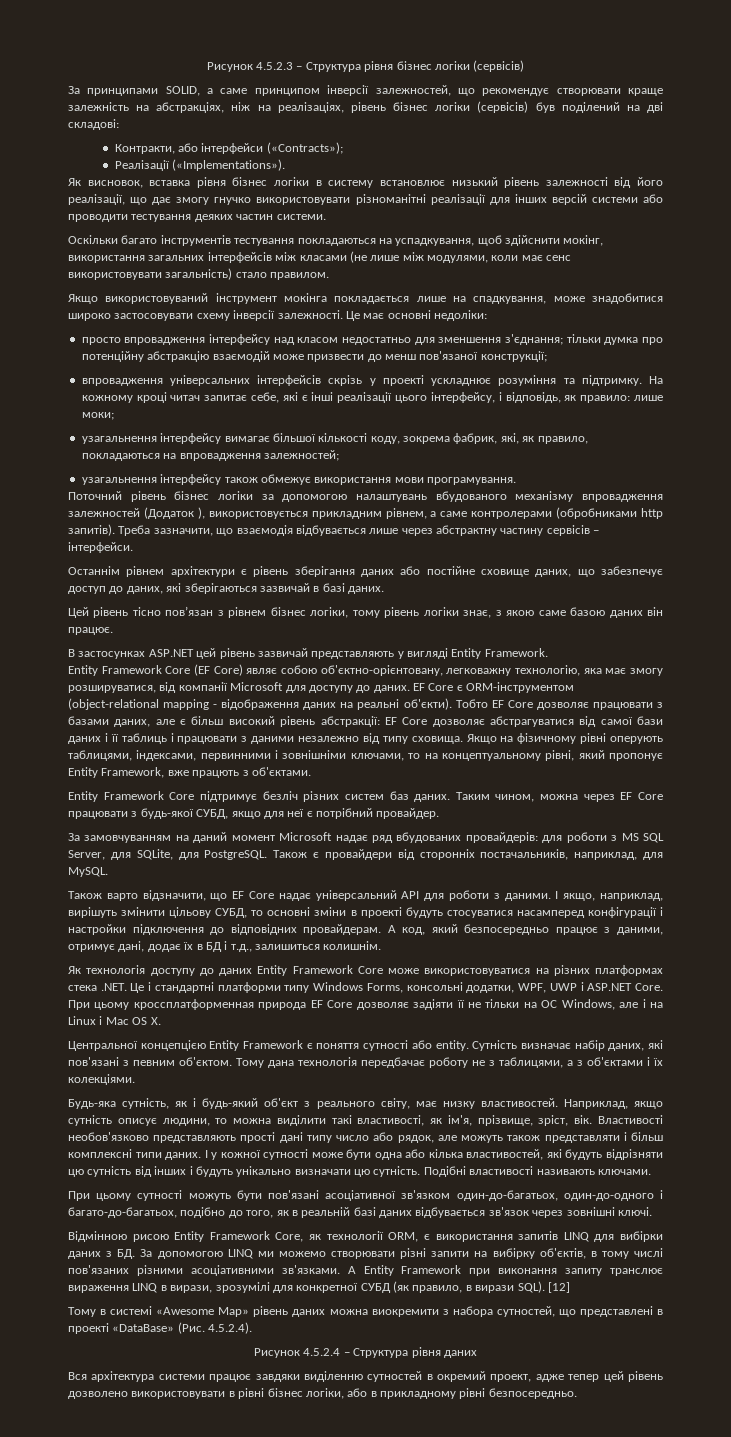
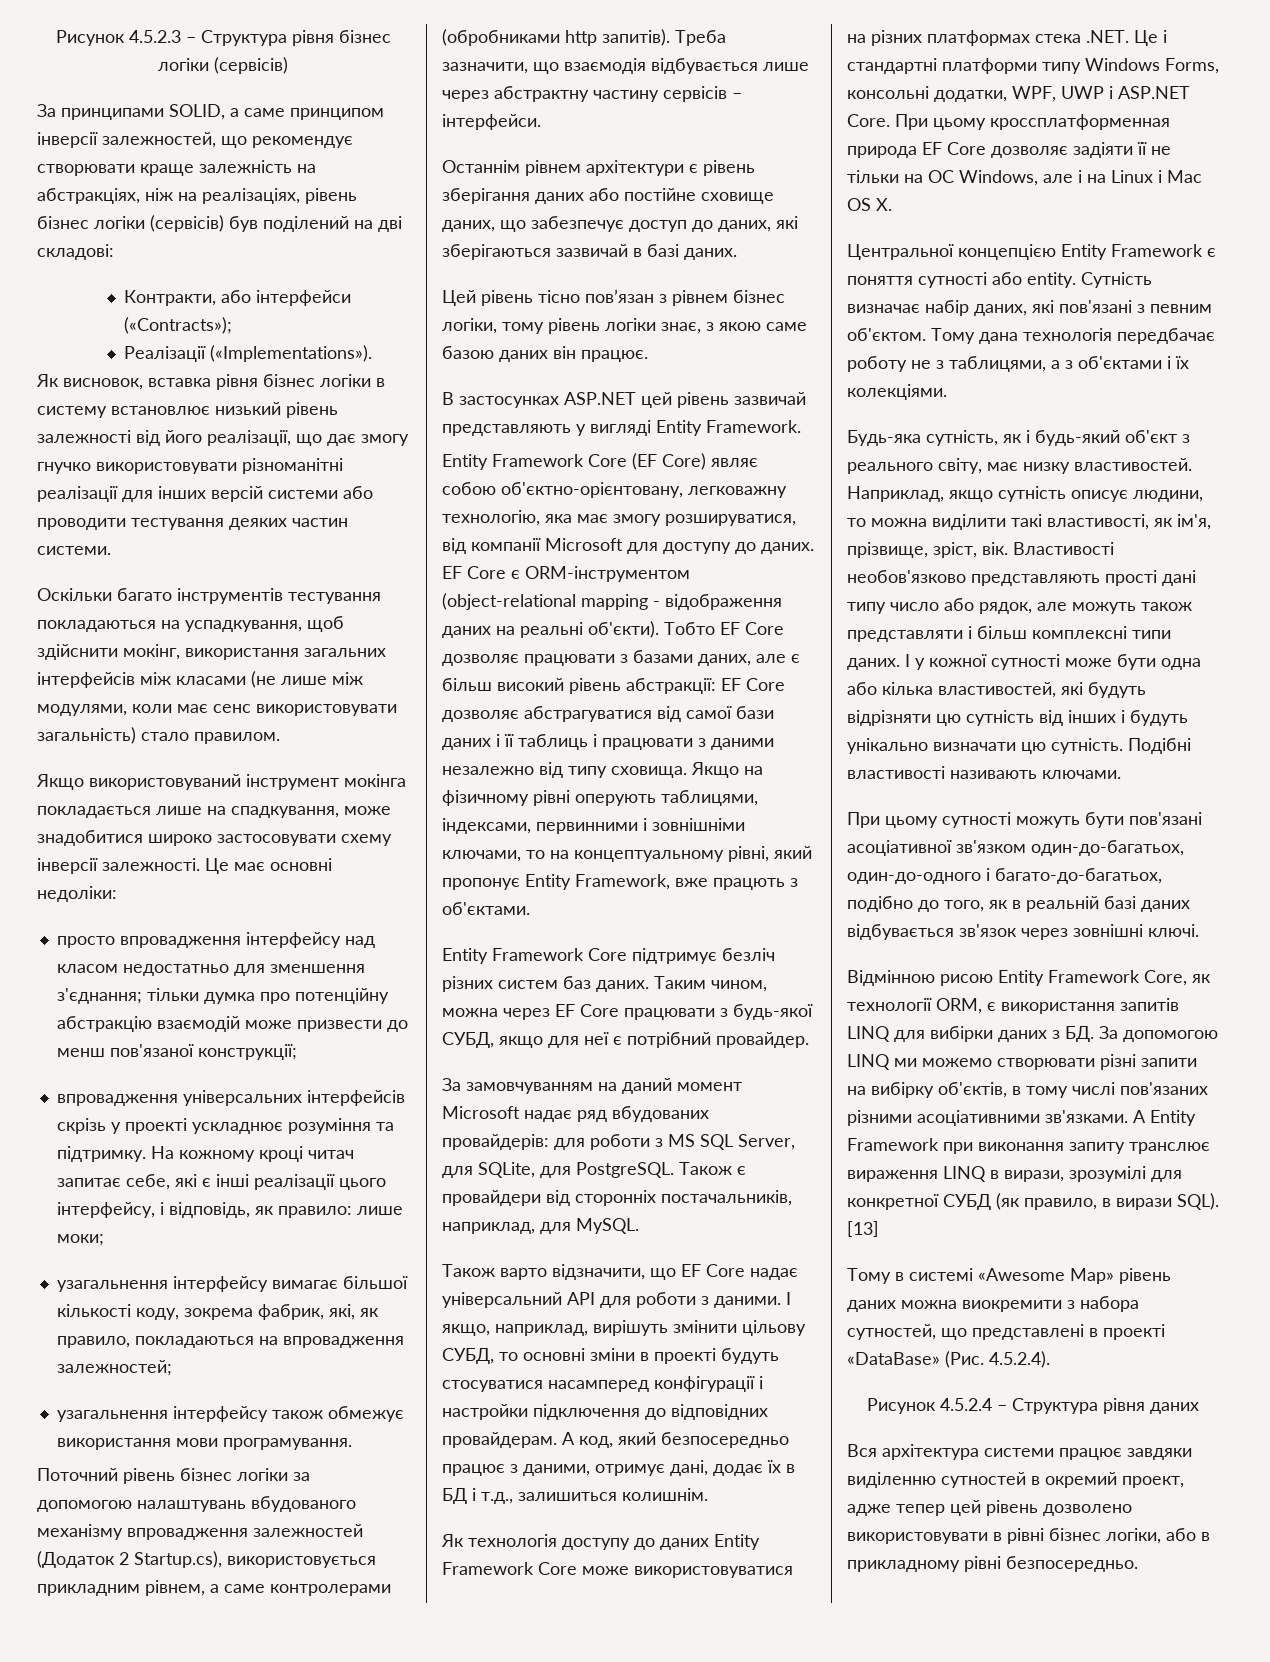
[197,507,205,519] ), -> [119,1551,222,1568] 2 Startup.cs),
[547,1282,570,1293] [12] -> [847,1221,879,1237] [13]

